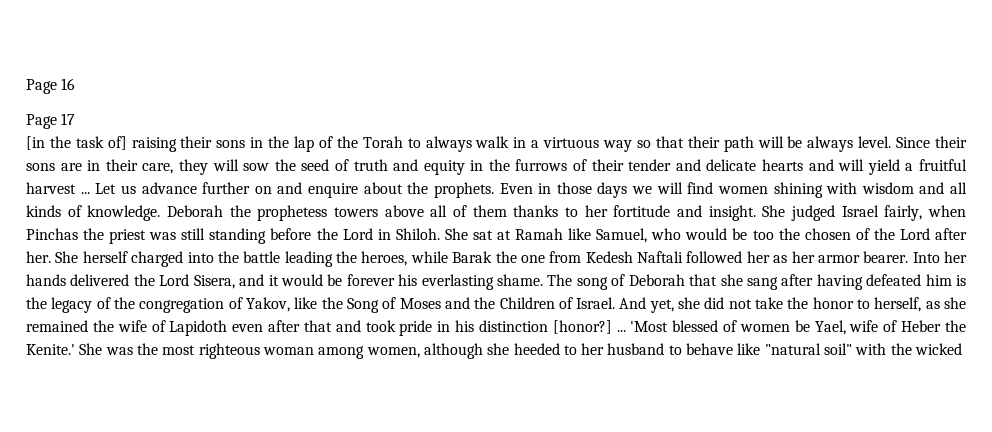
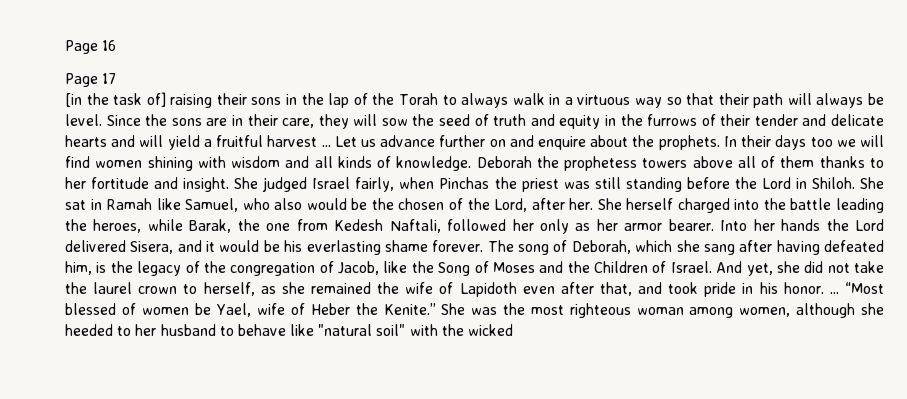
[787,136,854,152] be always -> [816,93,885,108] always be
[934,136,967,148] their -> [145,114,168,126] the
[499,182,628,198] Even in those days -> [723,135,833,150] In their days too
[497,230,512,240] at -> [90,199,102,210] in
[685,228,774,240] would be too -> [274,198,368,210] also would be
[899,228,930,240] Lord -> [494,198,528,212] Lord,
[452,251,493,263] Barak -> [189,219,232,233] Barak,
[637,251,683,263] Naftali -> [389,219,441,233] Naftali,
(770, 257) none -> [539,219,569,234] only
[70,274,190,286] delivered the Lord -> [826,219,885,231] [65,240,126,252] the Lord delivered
[346,274,395,286] forever -> (280, 246) none
[497,274,543,286] shame. -> [384,240,484,252] shame forever.
[628,274,718,286] Deborah that -> [571,240,673,254] Deborah, which
[925,274,952,286] him -> [65,261,92,275] him,
[245,297,290,312] Yakov, -> [338,261,379,275] Jacob,
[812,297,854,309] honor -> [93,282,178,294] laurel crown
[303,320,332,332] that -> [599,282,632,296] that,
[478,320,669,334] distinction [honor?] ... 'Most -> [783,282,884,294] honor. ... “Most
[26,344,75,355] Kenite.' -> [383,303,436,315] Kenite.”

